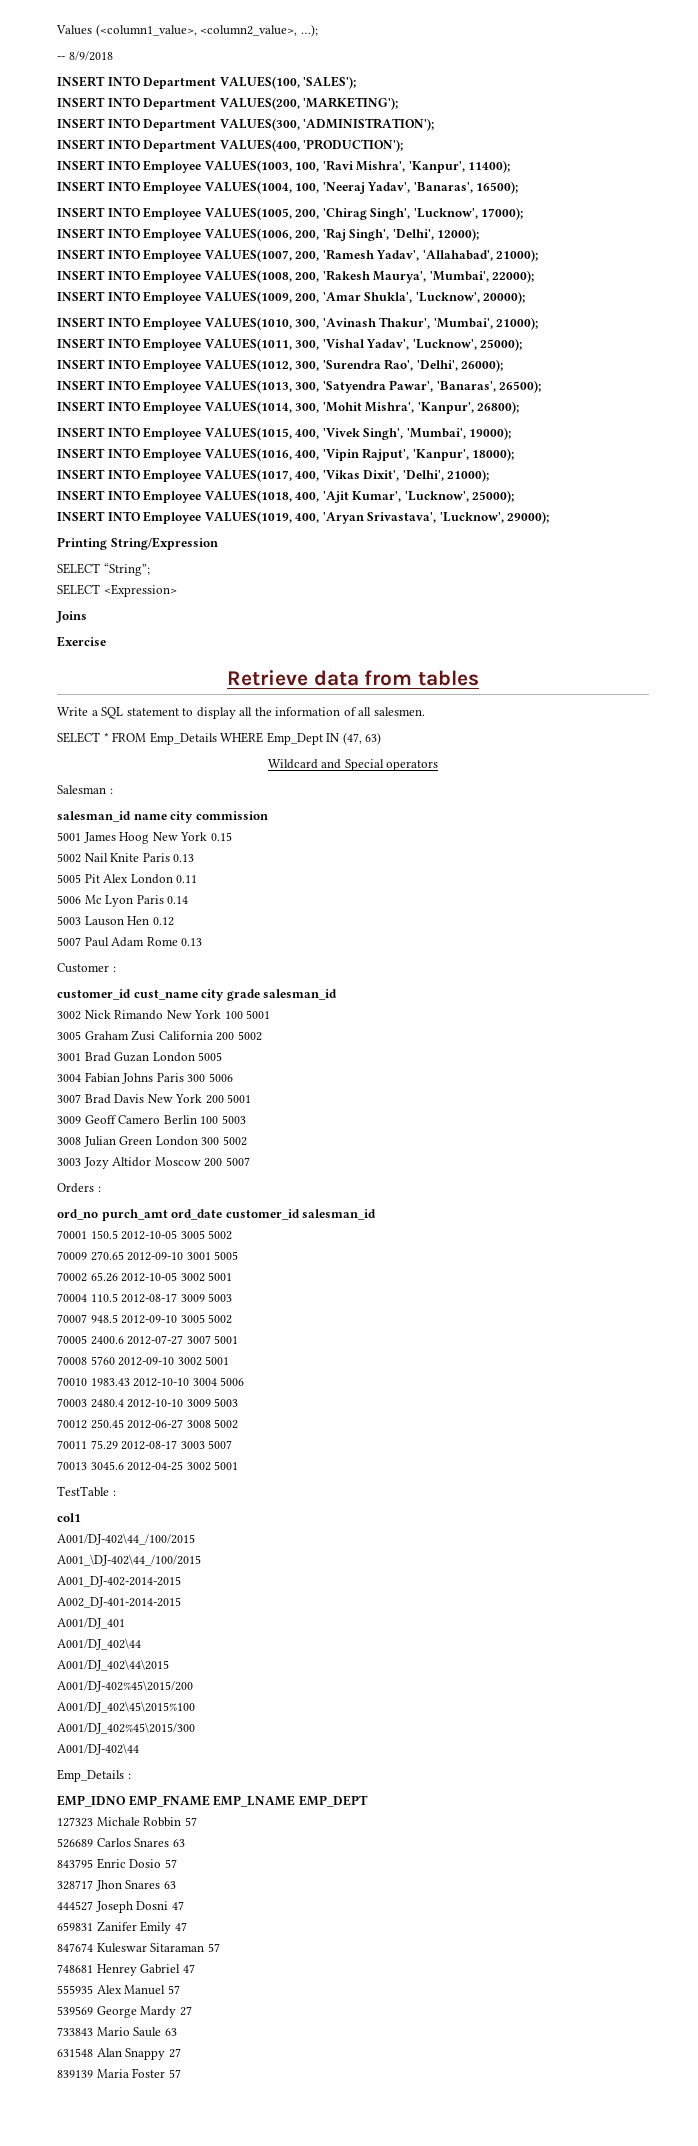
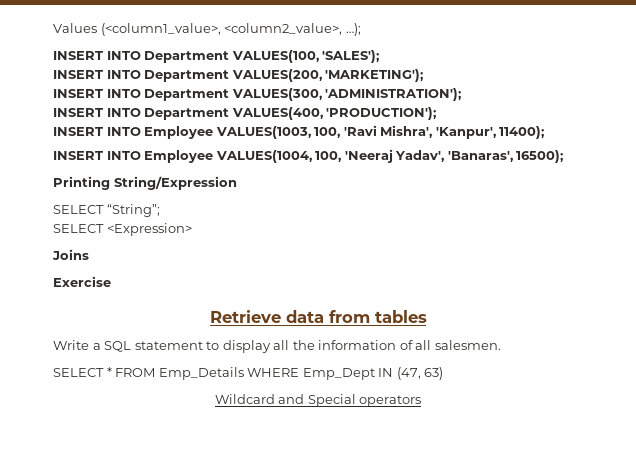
[57,51,113,61] // -- 8/9/2018 -> (361, 29) none
[57,207,524,220] [57,228,480,241] [57,249,539,262] [57,270,535,283] [57,291,526,304] [57,317,539,330] [57,338,523,351] [57,359,504,372] [57,380,542,393] [57,401,520,414] [57,427,512,440] [57,448,515,461] [57,469,490,482] [57,490,515,503] [57,511,550,524] // INSERT INTO Employee VALUES(1005, 200, 'Chirag Singh', 'Lucknow', 17000); // INSERT INTO Employee VALUES(1006, 200, 'Raj Singh', 'Delhi', 12000); // INSERT INTO Employee VALUES(1007, 200, 'Ramesh Yadav', 'Allahabad', 21000); // INSERT INTO Employee VALUES(1008, 200, 'Rakesh Maurya', 'Mumbai', 22000); // INSERT INTO Employee VALUES(1009, 200, 'Amar Shukla', 'Lucknow', 20000); // INSERT INTO Employee VALUES(1010, 300, 'Avinash Thakur', 'Mumbai', 21000); // INSERT INTO Employee VALUES(1011, 300, 'Vishal Yadav', 'Lucknow', 25000); // INSERT INTO Employee VALUES(1012, 300, 'Surendra Rao', 'Delhi', 26000); // INSERT INTO Employee VALUES(1013, 300, 'Satyendra Pawar', 'Banaras', 26500); // INSERT INTO Employee VALUES(1014, 300, 'Mohit Mishra', 'Kanpur', 26800); // INSERT INTO Employee VALUES(1015, 400, 'Vivek Singh', 'Mumbai', 19000); // INSERT INTO Employee VALUES(1016, 400, 'Vipin Rajput', 'Kanpur', 18000); // INSERT INTO Employee VALUES(1017, 400, 'Vikas Dixit', 'Delhi', 21000); // INSERT INTO Employee VALUES(1018, 400, 'Ajit Kumar', 'Lucknow', 25000); // INSERT INTO Employee VALUES(1019, 400, 'Aryan Srivastava', 'Lucknow', 29000); -> (564, 156) none
[57,785,113,794] [57,811,268,823] [57,832,232,844] [57,853,195,863] [57,874,198,884] [57,895,189,907] [57,916,174,926] [57,937,203,947] [57,963,116,973] [57,989,338,1001] [57,1010,271,1020] [57,1030,262,1041] [57,1052,223,1062] [57,1072,233,1084] [57,1094,252,1104] [57,1115,246,1124] [57,1136,247,1147] [57,1157,250,1169] [57,1183,101,1193] [57,1209,377,1221] [57,1230,233,1240] [57,1251,239,1261] [57,1272,233,1282] [57,1293,233,1303] [57,1314,233,1324] [57,1335,239,1345] [57,1356,230,1366] [57,1377,245,1387] [57,1398,239,1408] [57,1419,239,1429] [57,1440,233,1450] [57,1461,239,1471] [57,1486,116,1497] [57,1513,81,1522] [57,1533,195,1545] [57,1554,201,1566] [57,1576,181,1587] [57,1597,181,1608] [57,1618,125,1629] [57,1638,141,1650] [57,1659,169,1671] [57,1680,193,1692] [57,1701,195,1713] [57,1722,195,1734] [57,1743,139,1755] [57,1769,131,1782] [57,1795,368,1807] [57,1817,197,1827] [57,1838,185,1848] [57,1858,177,1869] [57,1880,176,1891] [57,1901,184,1913] [57,1921,187,1934] [57,1943,220,1953] [57,1964,195,1976] [57,1985,180,1995] [57,2006,192,2018] [57,2027,177,2037] [57,2048,181,2060] [57,2068,181,2078] // Salesman : // salesman_id name city commission // 5001 James Hoog New York 0.15 // 5002 Nail Knite Paris 0.13 // 5005 Pit Alex London 0.11 // 5006 Mc Lyon Paris 0.14 // 5003 Lauson Hen 0.12 // 5007 Paul Adam Rome 0.13 // Customer : // customer_id cust_name city grade salesman_id // 3002 Nick Rimando New York 100 5001 // 3005 Graham Zusi California 200 5002 // 3001 Brad Guzan London 5005 // 3004 Fabian Johns Paris 300 5006 // 3007 Brad Davis New York 200 5001 // 3009 Geoff Camero Berlin 100 5003 // 3008 Julian Green London 300 5002 // 3003 Jozy Altidor Moscow 200 5007 // Orders : // ord_no purch_amt ord_date customer_id salesman_id // 70001 150.5 2012-10-05 3005 5002 // 70009 270.65 2012-09-10 3001 5005 // 70002 65.26 2012-10-05 3002 5001 // 70004 110.5 2012-08-17 3009 5003 // 70007 948.5 2012-09-10 3005 5002 // 70005 2400.6 2012-07-27 3007 5001 // 70008 5760 2012-09-10 3002 5001 // 70010 1983.43 2012-10-10 3004 5006 // 70003 2480.4 2012-10-10 3009 5003 // 70012 250.45 2012-06-27 3008 5002 // 70011 75.29 2012-08-17 3003 5007 // 70013 3045.6 2012-04-25 3002 5001 // TestTable : // col1 // A001/DJ-402\44_/100/2015 // A001_\DJ-402\44_/100/2015 // A001_DJ-402-2014-2015 // A002_DJ-401-2014-2015 // A001/DJ_401 // A001/DJ_402\44 // A001/DJ_402\44\2015 // A001/DJ-402%45\2015/200 // A001/DJ_402\45\2015%100 // A001/DJ_402%45\2015/300 // A001/DJ-402\44 // Emp_Details : // EMP_IDNO EMP_FNAME EMP_LNAME EMP_DEPT // 127323 Michale Robbin 57 // 526689 Carlos Snares 63 // 843795 Enric Dosio 57 // 328717 Jhon Snares 63 // 444527 Joseph Dosni 47 // 659831 Zanifer Emily 47 // 847674 Kuleswar Sitaraman 57 // 748681 Henrey Gabriel 47 // 555935 Alex Manuel 57 // 539569 George Mardy 27 // 733843 Mario Saule 63 // 631548 Alan Snappy 27 // 839139 Maria Foster 57 -> (422, 401) none

